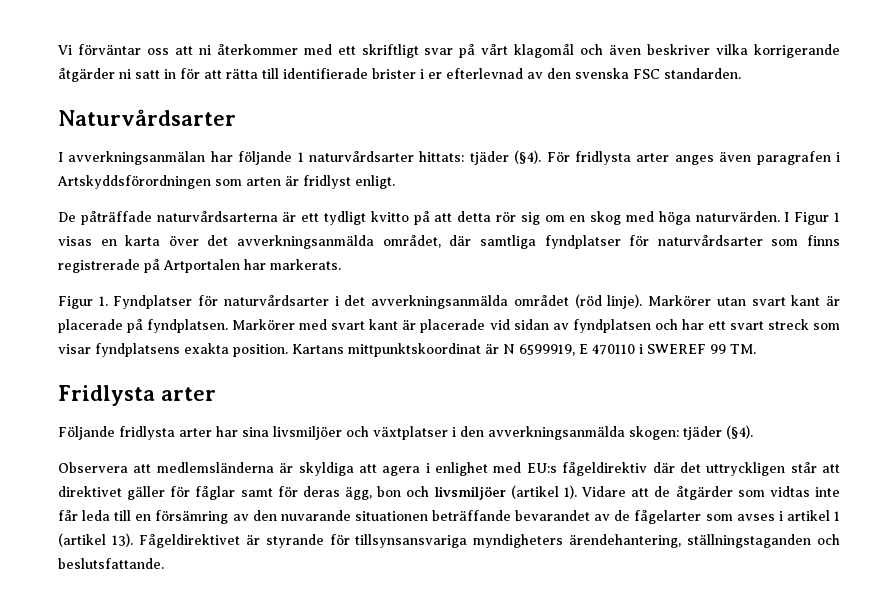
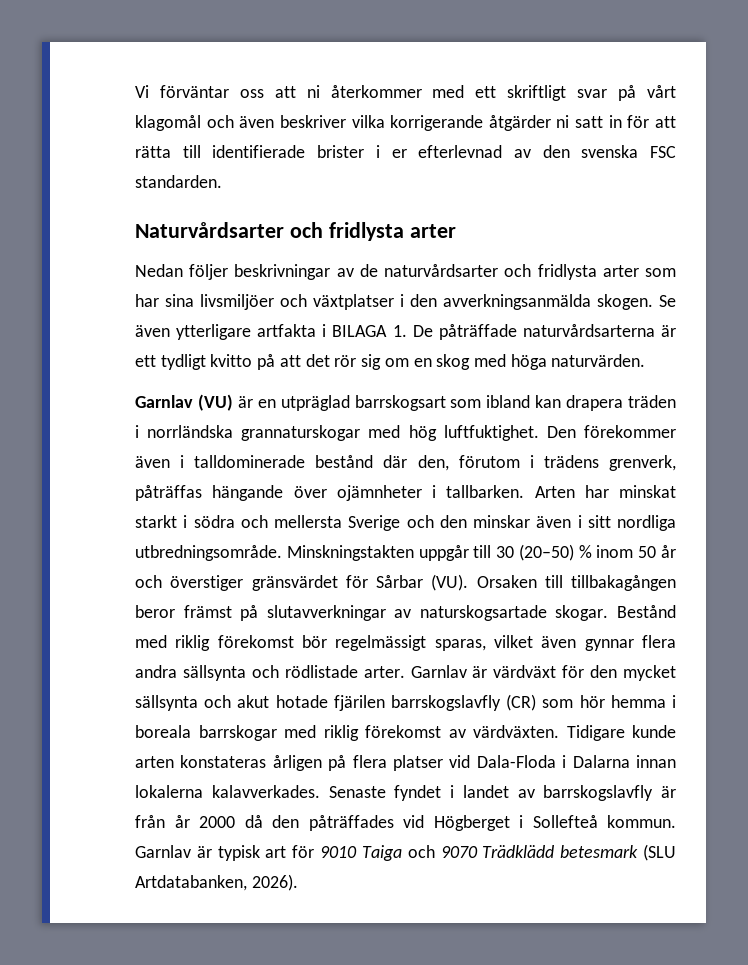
[58,150,840,165] [57,175,395,189] // I avverkningsanmälan har följande 1 naturvårdsarter hittats: tjäder (§4). För fridlysta arter anges även paragrafen i Artskyddsförordningen som arten är fridlyst enligt. // -> [289,222,456,241] [135,264,676,280] [135,294,676,310] [135,324,407,340] och fridlysta arter // Nedan följer beskrivningar av de naturvårdsarter och fridlysta arter som har sina livsmiljöer och växtplatser i den avverkningsanmälda skogen. Se även ytterligare artfakta i BILAGA 1.
[457,211,492,222] detta -> [305,354,330,367] det
[784,212,840,225] [58,235,841,249] [58,259,341,273] [58,294,841,309] [58,319,840,333] [58,343,756,357] [58,385,216,406] [58,425,753,440] [58,462,840,476] [58,485,840,500] [58,510,840,524] [58,533,840,548] [58,558,164,569] I Figur 1 visas en karta över det avverkningsanmälda området, där samtliga fyndplatser för naturvårdsarter som finns registrerade på Artportalen har markerats. // Figur 1. Fyndplatser för naturvårdsarter i det avverkningsanmälda området (röd linje). Markörer utan svart kant är placerade på fyndplatsen. Markörer med svart kant är placerade vid sidan av fyndplatsen och har ett svart streck som visar fyndplatsens exakta position. Kartans mittpunktskoordinat är N 6599919, E 470110 i SWEREF 99 TM. // Fridlysta arter // Följande fridlysta arter har sina livsmiljöer och växtplatser i den avverkningsanmälda skogen: tjäder (§4). // Observera att medlemsländerna är skyldiga att agera i enlighet med EU:s fågeldirektiv där det uttryckligen står att direktivet gäller för fåglar samt för deras ägg, bon och livsmiljöer (artikel 1). Vidare att de åtgärder som vidtas inte får leda till en försämring av den nuvarande situationen beträffande bevarandet av de fågelarter som avses i artikel 1 (artikel 13). Fågeldirektivet är styrande för tillsynsansvariga myndigheters ärendehantering, ställningstaganden och beslutsfattande. -> [135,394,676,411] [135,425,677,441] [135,455,676,471] [135,485,676,501] [135,515,676,531] [135,544,676,561] [135,574,676,591] [135,605,676,621] [135,635,676,651] [135,665,676,681] [135,694,676,711] [135,725,676,741] [135,755,676,771] [135,785,676,801] [135,815,676,831] [135,844,676,861] [135,874,298,891] // Garnlav (VU) är en utpräglad barrskogsart som ibland kan drapera träden i norrländska grannaturskogar med hög luftfuktighet. Den förekommer även i talldominerade bestånd där den, förutom i trädens grenverk, påträffas hängande över ojämnheter i tallbarken. Arten har minskat starkt i södra och mellersta Sverige och den minskar även i sitt nordliga utbredningsområde. Minskningstakten uppgår till 30 (20–50) % inom 50 år och överstiger gränsvärdet för Sårbar (VU). Orsaken till tillbakagången beror främst på slutavverkningar av naturskogsartade skogar. Bestånd med riklig förekomst bör regelmässigt sparas, vilket även gynnar flera andra sällsynta och rödlistade arter. Garnlav är värdväxt för den mycket sällsynta och akut hotade fjärilen barrskogslavfly (CR) som hör hemma i boreala barrskogar med riklig förekomst av värdväxten. Tidigare kunde arten konstateras årligen på flera platser vid Dala-Floda i Dalarna innan lokalerna kalavverkades. Senaste fyndet i landet av barrskogslavfly är från år 2000 då den påträffades vid Högberget i Sollefteå kommun. Garnlav är typisk art för 9010 Taiga och 9070 Trädklädd betesmark (SLU Artdatabanken, 2026).

